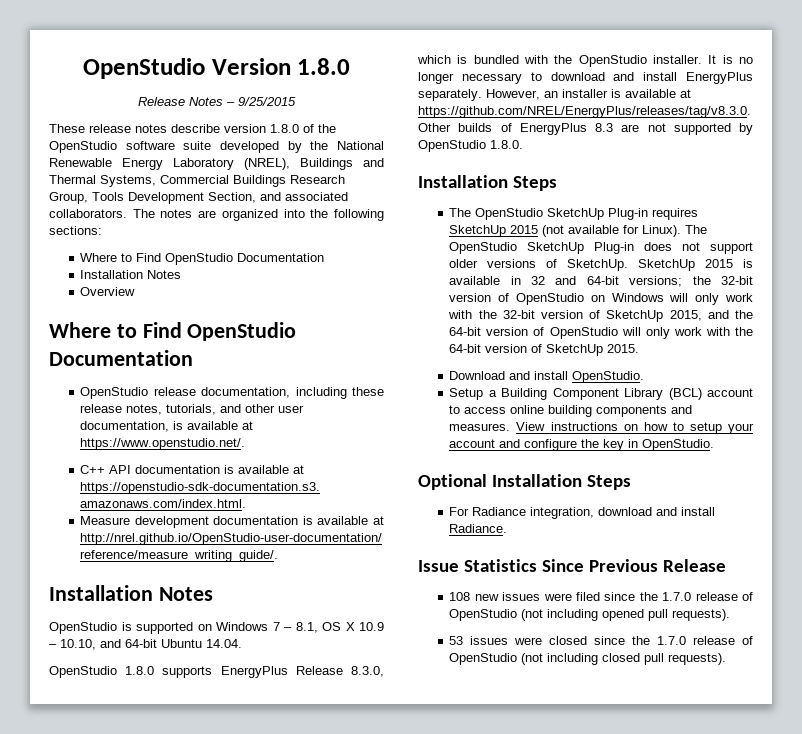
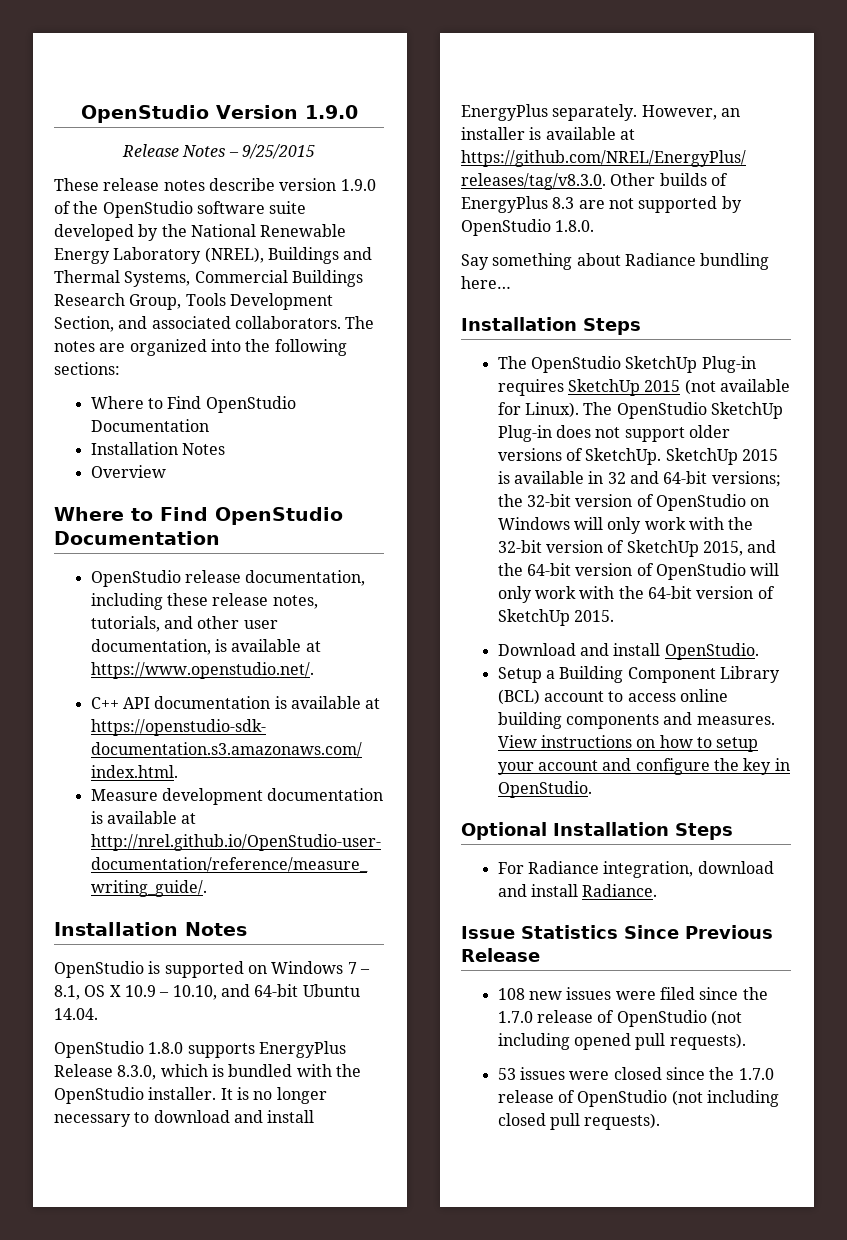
[297,58,351,75] 1.8.0 -> [304,105,358,119] 1.9.0
[270,124,299,133] 1.8.0 -> [340,179,376,191] 1.9.0
(523, 144) none -> [461,253,770,270] [461,276,511,289] // Say something about Radiance bundling here…

